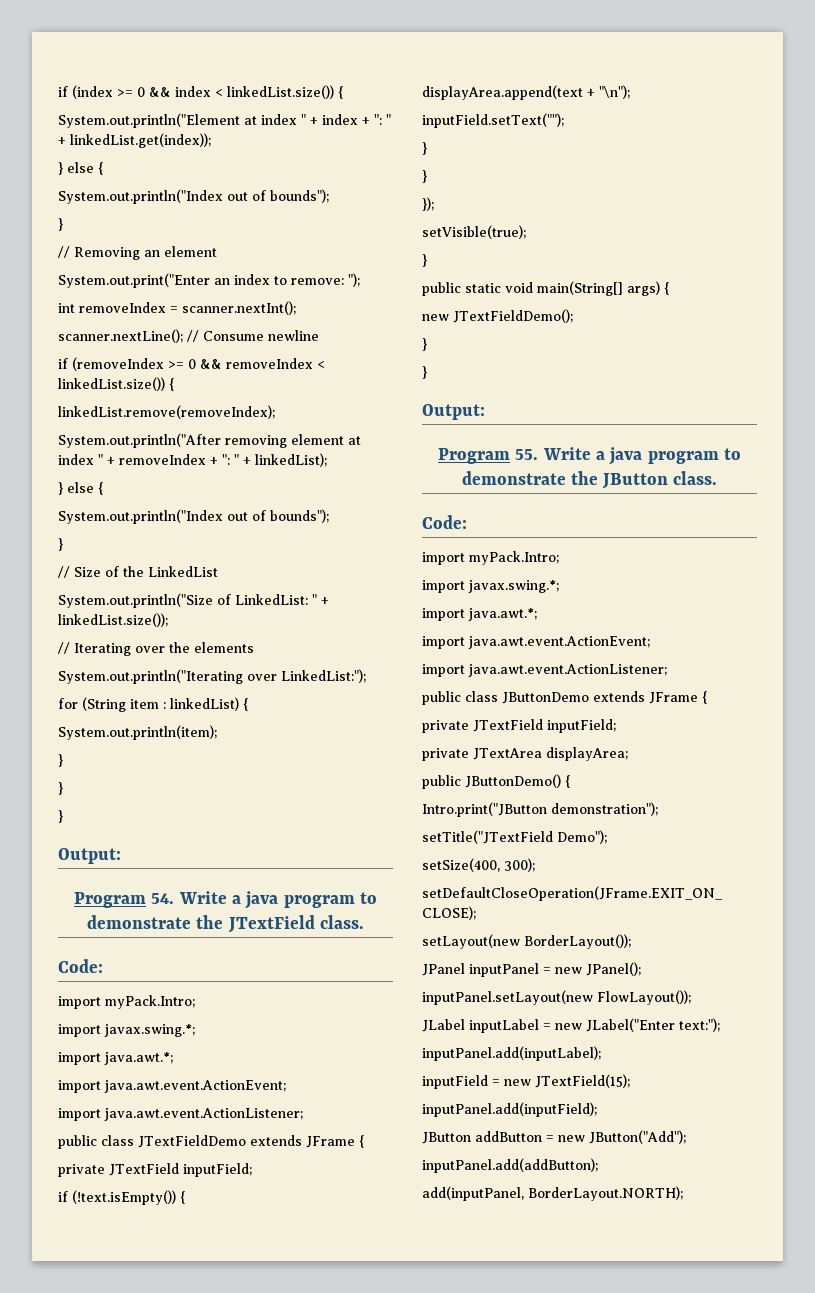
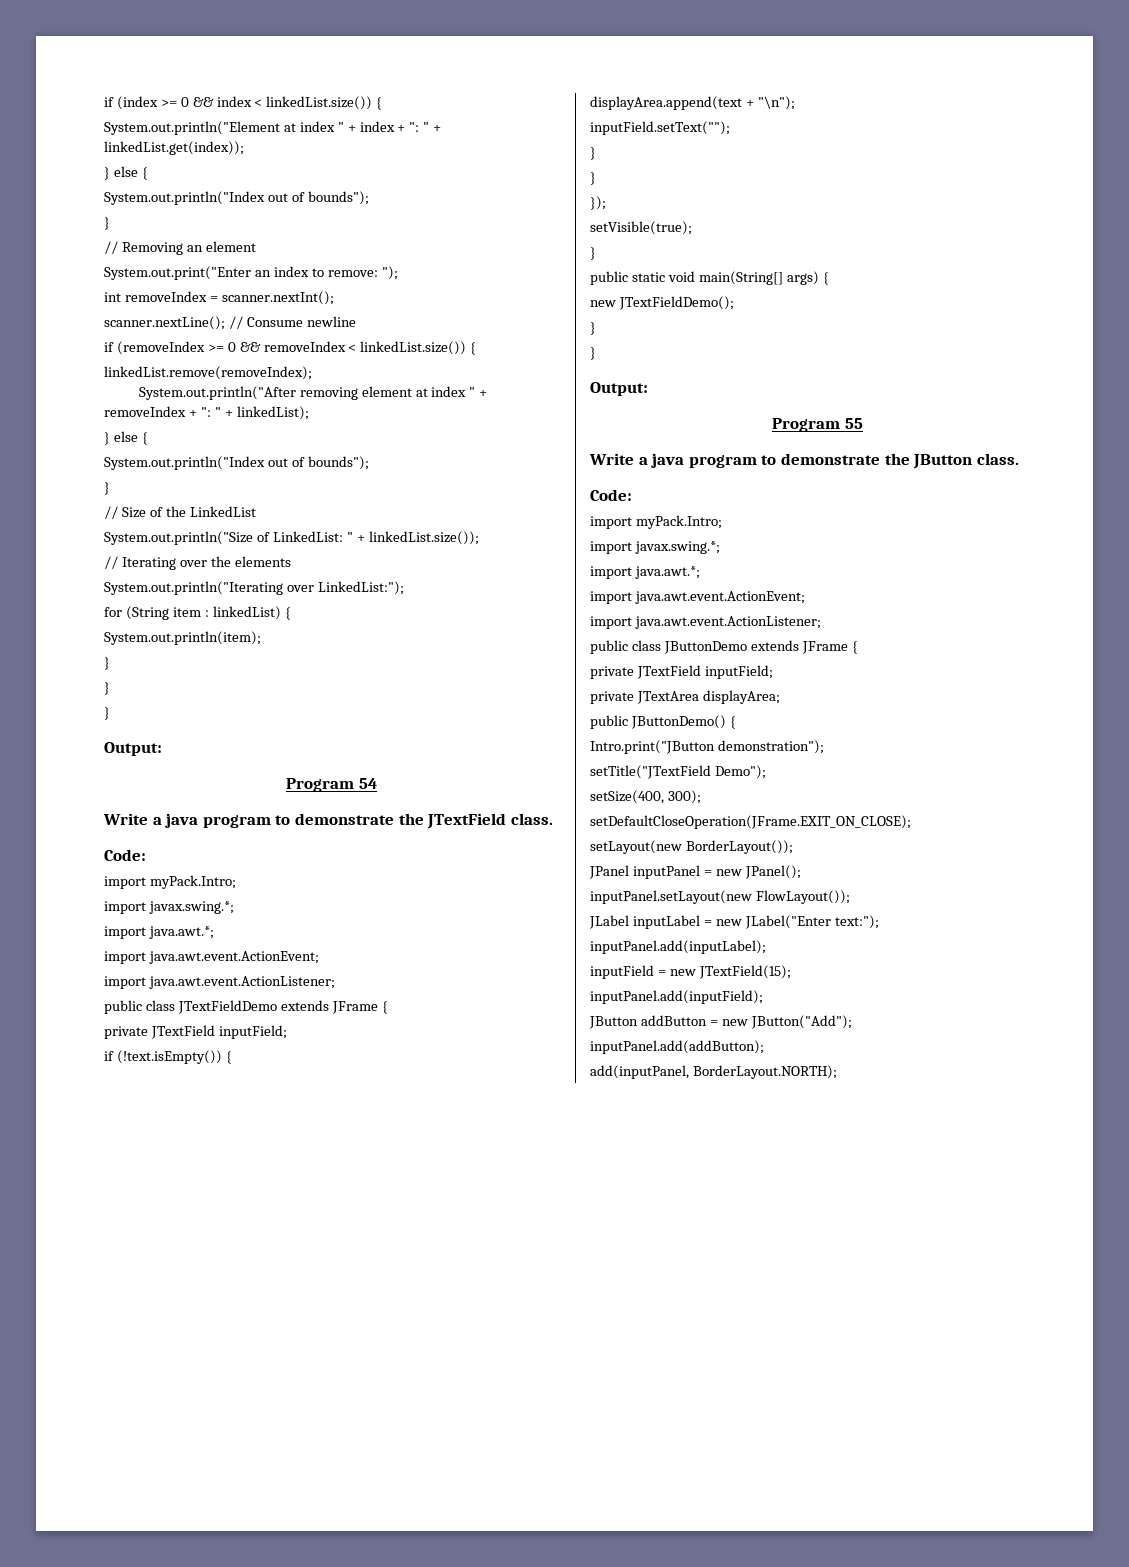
[151,893,175,904] 54. -> [358,778,377,789] 54 //
[515,449,539,460] 55. -> [844,418,863,429] 55 //

